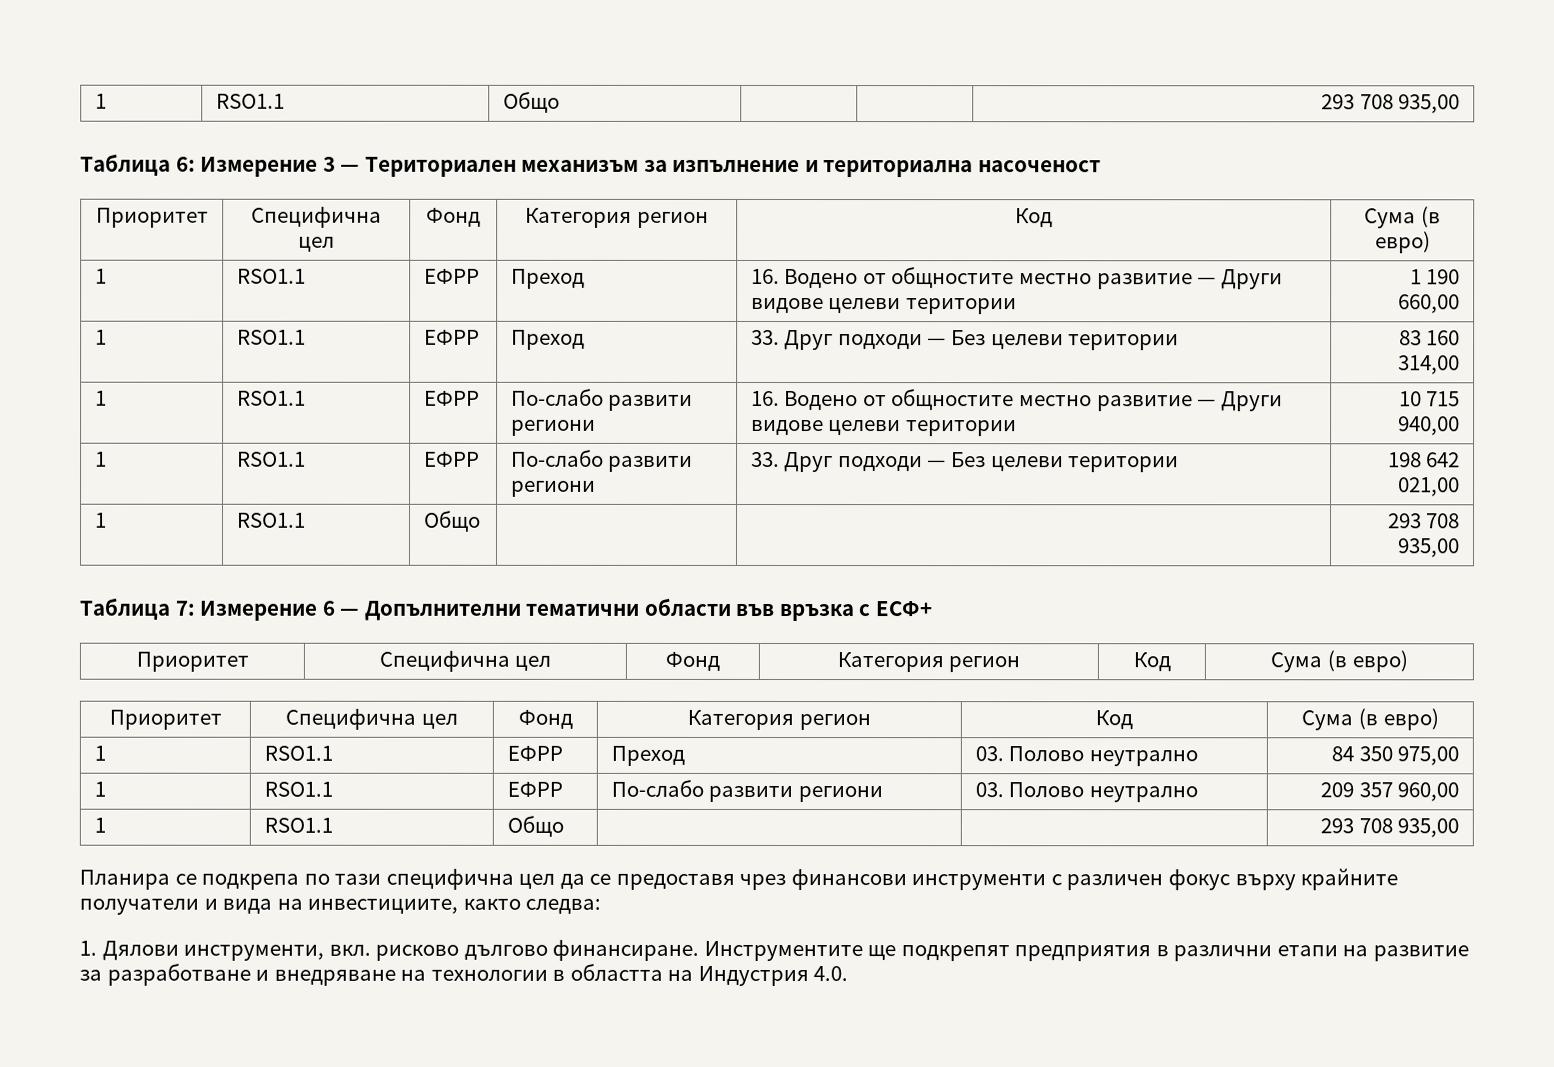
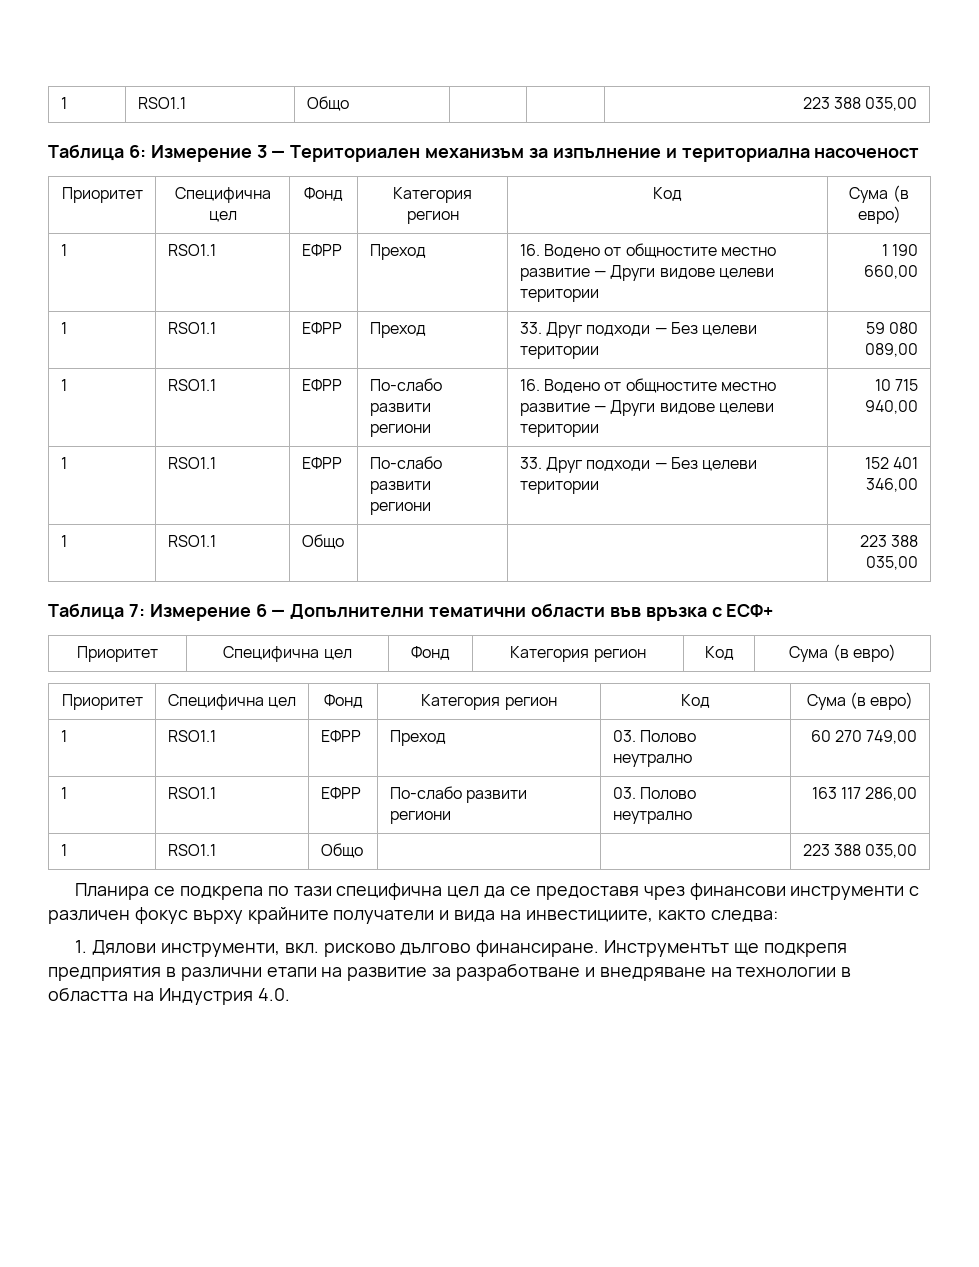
[94,93,107,109] [215,93,285,109] [502,91,560,113] [1321,94,1461,114] 1 | RSO1.1 | Общо | | | 293 708 935,00 -> [60,97,67,109] [137,97,186,109] [306,96,349,111] [802,97,918,111] 1 | RSO1.1 | Общо | | | 223 388 035,00
[1398,330,1461,346] [1398,355,1461,375] 83 160 314,00 -> [866,322,919,334] [865,343,919,357] 59 080 089,00
[1387,452,1461,468] [1398,477,1461,497] [94,512,107,528] [236,512,306,528] [423,510,481,532] [1387,513,1461,529] [1397,538,1460,558] 198 642 021,00 // 1 | RSO1.1 | Общо | | | 293 708 935,00 -> [865,457,919,469] [866,478,919,492] [60,535,67,547] [167,535,216,547] [301,534,344,549] [860,535,919,547] [866,556,919,570] 152 401 346,00 // 1 | RSO1.1 | Общо | | | 223 388 035,00
[1331,746,1460,766] 84 350 975,00 -> [810,730,918,744] 60 270 749,00
[1320,782,1460,802] [93,817,106,833] [263,817,333,833] [506,815,564,837] [1320,818,1460,838] 209 357 960,00 // 1 | RSO1.1 | Общо | | | 293 708 935,00 -> [811,787,918,801] [60,844,67,856] [167,844,216,856] [320,843,363,858] [802,844,918,858] 163 117 286,00 // 1 | RSO1.1 | Общо | | | 223 388 035,00
[703,940,1010,962] Инструментите ще подкрепят -> [604,940,847,957] Инструментът ще подкрепя

